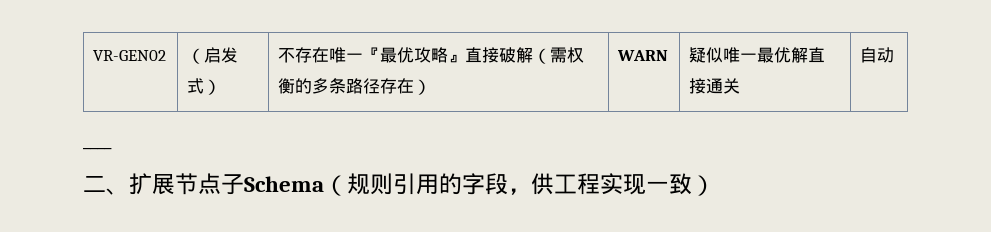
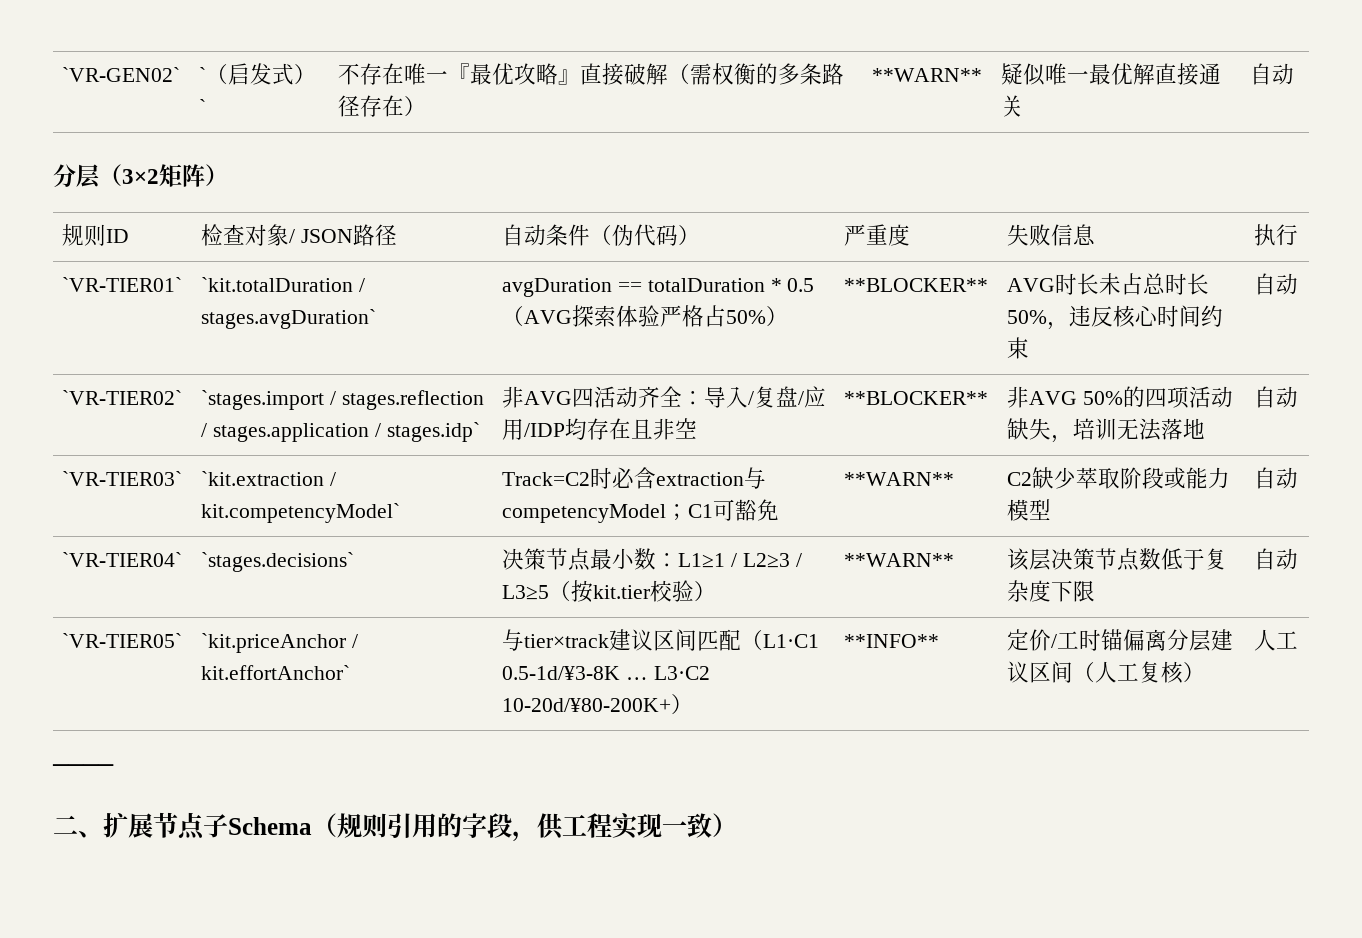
[93,50,167,61] VR-GEN02 | -> [62,67,181,82] [199,67,207,82] `VR-GEN02` | `
(222, 87) none -> [199,99,207,114] `
[617,50,669,61] WARN -> [872,68,983,82] **WARN**
[83,147,112,150] ____ -> [53,164,228,188] [62,224,130,246] [201,224,397,246] [502,224,701,246] [844,224,911,246] [1007,224,1096,246] [1254,224,1299,246] [62,277,183,292] [201,277,365,292] [201,309,377,329] [502,278,815,297] [502,305,789,327] [844,278,989,292] [1007,273,1210,295] [1007,305,1224,330] [1007,337,1030,359] [1254,273,1299,295] [62,390,183,405] [201,390,484,410] [201,422,480,442] [502,386,827,408] [502,418,698,440] [844,391,989,405] [1007,386,1233,409] [1007,418,1206,443] [1254,386,1299,408] [62,471,183,486] [201,471,336,486] [201,503,401,523] [502,467,767,489] [502,499,780,523] [844,472,955,486] [1007,467,1231,489] [1007,499,1052,521] [1254,467,1299,489] [62,552,183,567] [201,552,355,572] [502,548,802,571] [502,580,717,603] [844,553,955,567] [1007,548,1228,571] [1007,580,1096,602] [1254,548,1299,570] [62,633,183,648] [201,633,358,653] [201,665,351,680] [502,629,820,651] [502,666,710,680] [502,694,694,715] [844,634,940,648] [1007,629,1234,652] [1007,661,1206,684] [1254,629,1299,651] [52,764,114,772] 分层（3×2矩阵） // 规则ID | 检查对象/ JSON路径 | 自动条件（伪代码） | 严重度 | 失败信息 | 执行 // `VR-TIER01` | `kit.totalDuration / stages.avgDuration` | avgDuration == totalDuration * 0.5（AVG探索体验严格占50%） | **BLOCKER** | AVG时长未占总时长50%，违反核心时间约束 | 自动 // `VR-TIER02` | `stages.import / stages.reflection / stages.application / stages.idp` | 非AVG四活动齐全：导入/复盘/应用/IDP均存在且非空 | **BLOCKER** | 非AVG 50%的四项活动缺失，培训无法落地 | 自动 // `VR-TIER03` | `kit.extraction / kit.competencyModel` | Track=C2时必含extraction与competencyModel；C1可豁免 | **WARN** | C2缺少萃取阶段或能力模型 | 自动 // `VR-TIER04` | `stages.decisions` | 决策节点最小数：L1≥1 / L2≥3 / L3≥5（按kit.tier校验） | **WARN** | 该层决策节点数低于复杂度下限 | 自动 // `VR-TIER05` | `kit.priceAnchor / kit.effortAnchor` | 与tier×track建议区间匹配（L1·C1 0.5-1d/¥3-8K … L3·C2 10-20d/¥80-200K+） | **INFO** | 定价/工时锚偏离分层建议区间（人工复核） | 人工 // ────

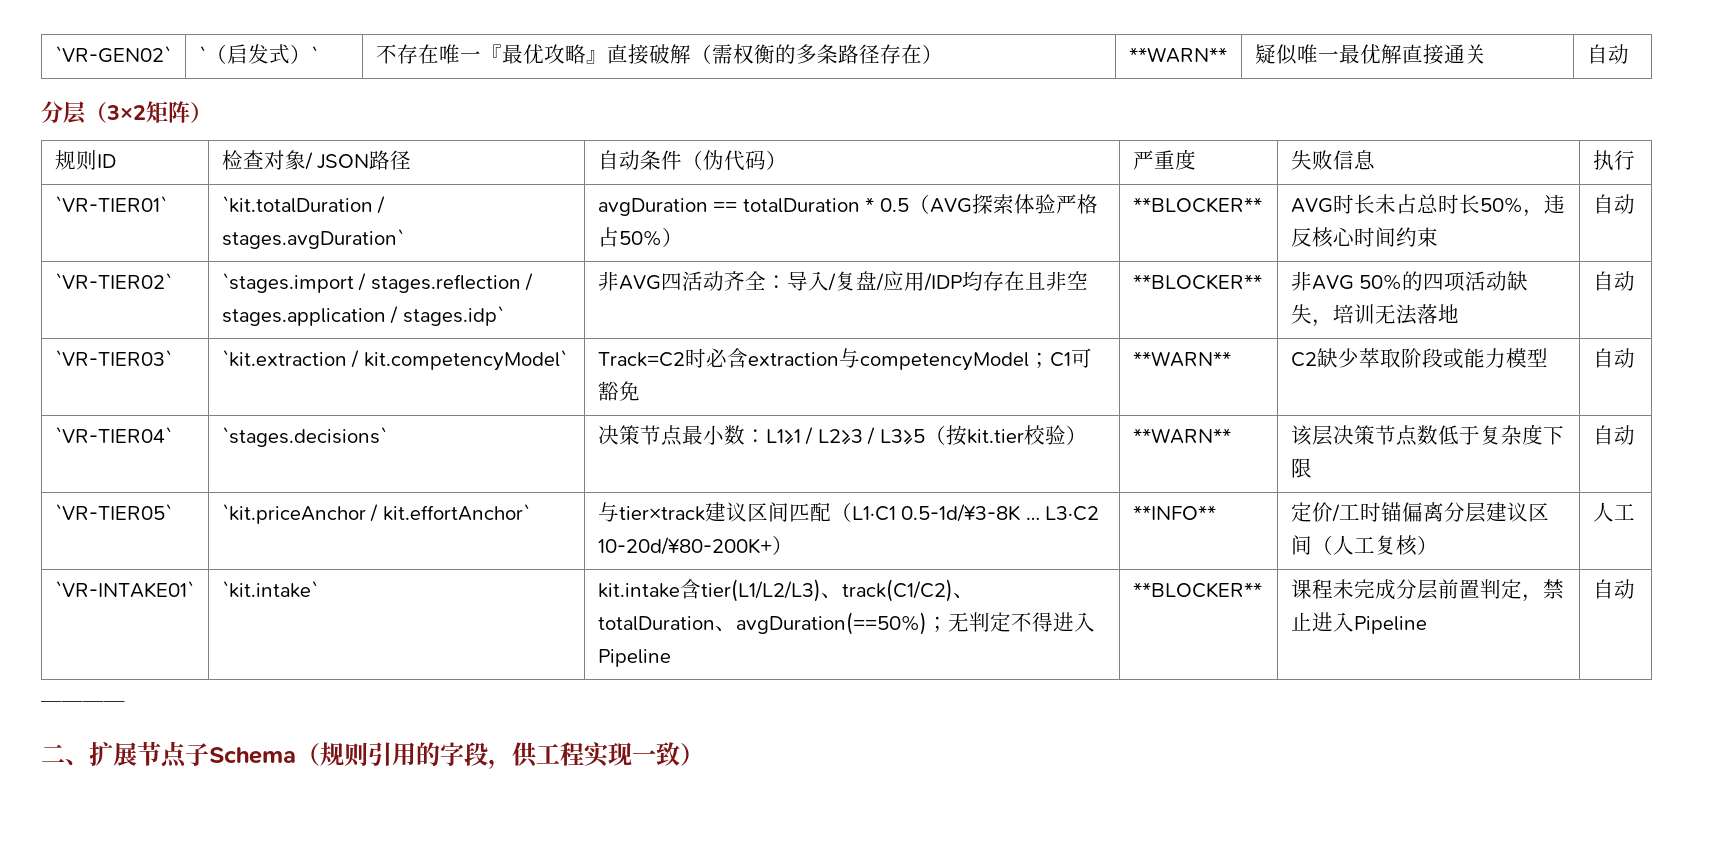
(1299, 640) none -> [54,580,194,598] [221,580,318,598] [597,579,974,602] [597,612,1095,635] [597,649,671,667] [1132,582,1262,598] [1290,579,1564,602] [1290,612,1427,634] [1592,579,1635,599] // `VR-INTAKE01` | `kit.intake` | kit.intake含tier(L1/L2/L3)、track(C1/C2)、totalDuration、avgDuration(==50%)；无判定不得进入Pipeline | **BLOCKER** | 课程未完成分层前置判定，禁止进入Pipeline | 自动

